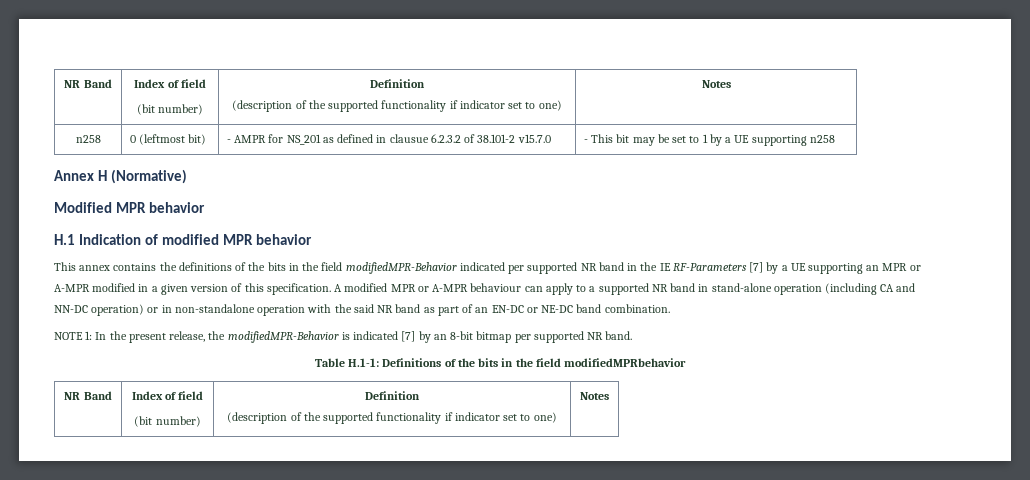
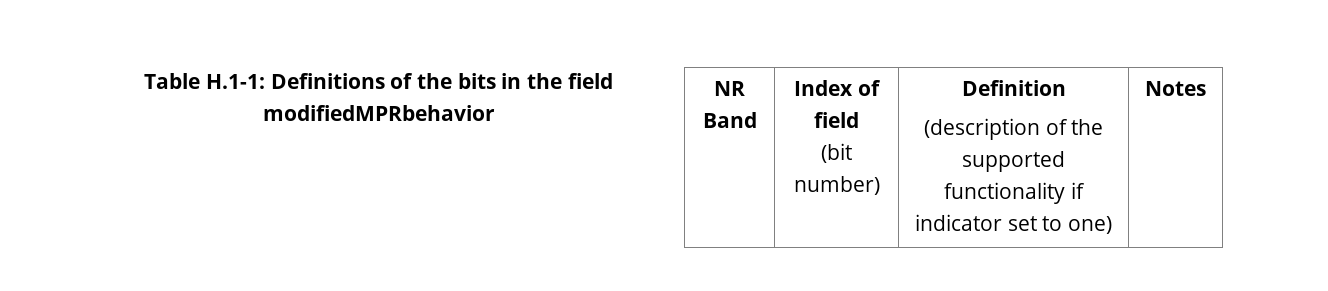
[64,79,112,88] [134,79,206,88] [136,104,204,115] [370,79,426,88] [232,100,562,112] [701,80,731,88] [75,135,101,143] [129,134,207,145] [226,134,551,145] [583,134,835,146] [54,169,187,184] [54,202,205,213] [54,234,312,245] [54,262,921,274] [54,283,916,295] [54,304,670,316] [54,331,633,343] NR Band | Index of field // (bit number) | Definition // (description of the supported functionality if indicator set to one) | Notes // n258 | 0 (leftmost bit) | - AMPR for NS_201 as defined in clausue 6.2.3.2 of 38.101-2 v15.7.0 | - This bit may be set to 1 by a UE supporting n258 // Annex H (Normative) // Modified MPR behavior // H.1 Indication of modified MPR behavior // This annex contains the definitions of the bits in the field modifiedMPR-Behavior indicated per supported NR band in the IE RF-Parameters [7] by a UE supporting an MPR or A-MPR modified in a given version of this specification. A modified MPR or A-MPR behaviour can apply to a supported NR band in stand-alone operation (including CA and NN-DC operation) or in non-standalone operation with the said NR band as part of an EN-DC or NE-DC band combination. // NOTE 1: In the present release, the modifiedMPR-Behavior is indicated [7] by an 8-bit bitmap per supported NR band. // -> (144, 81) none

